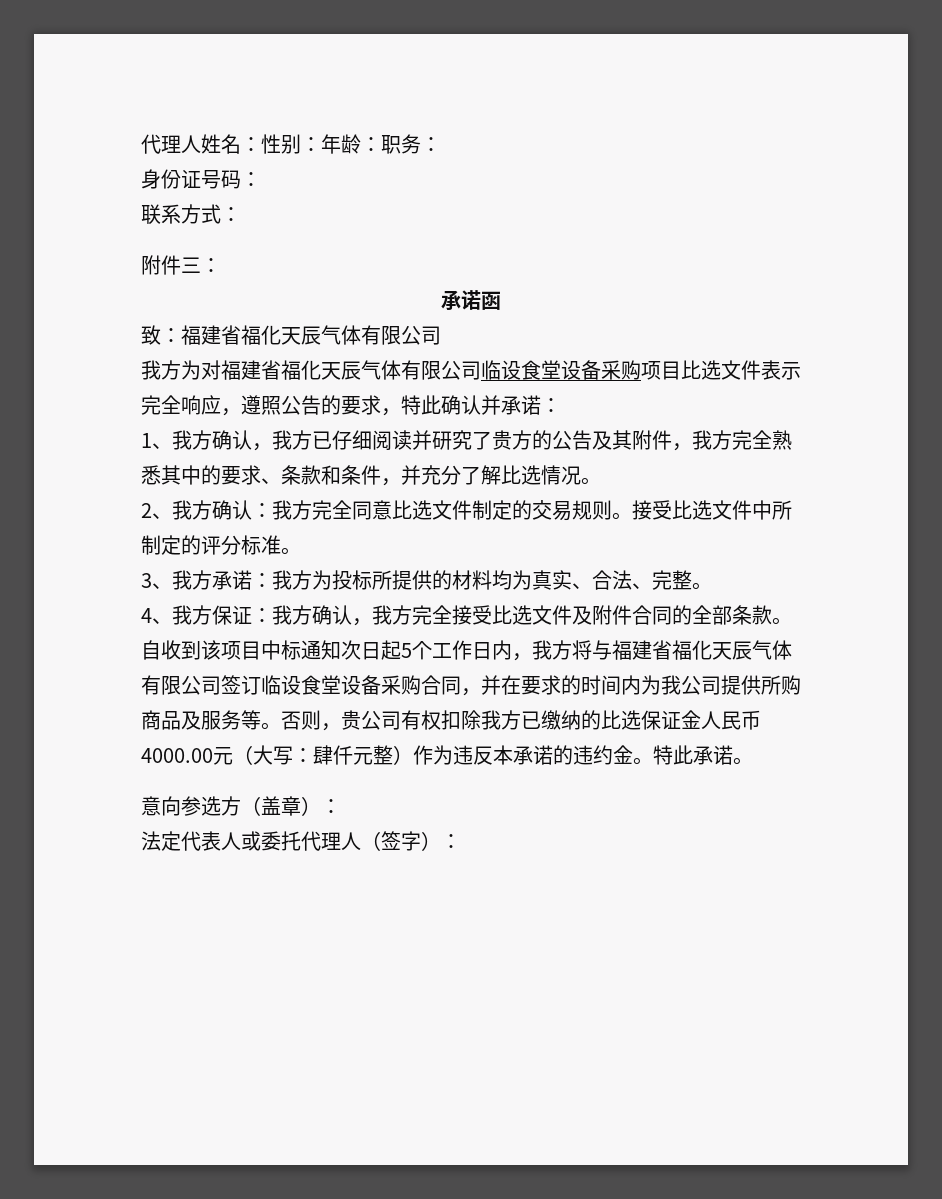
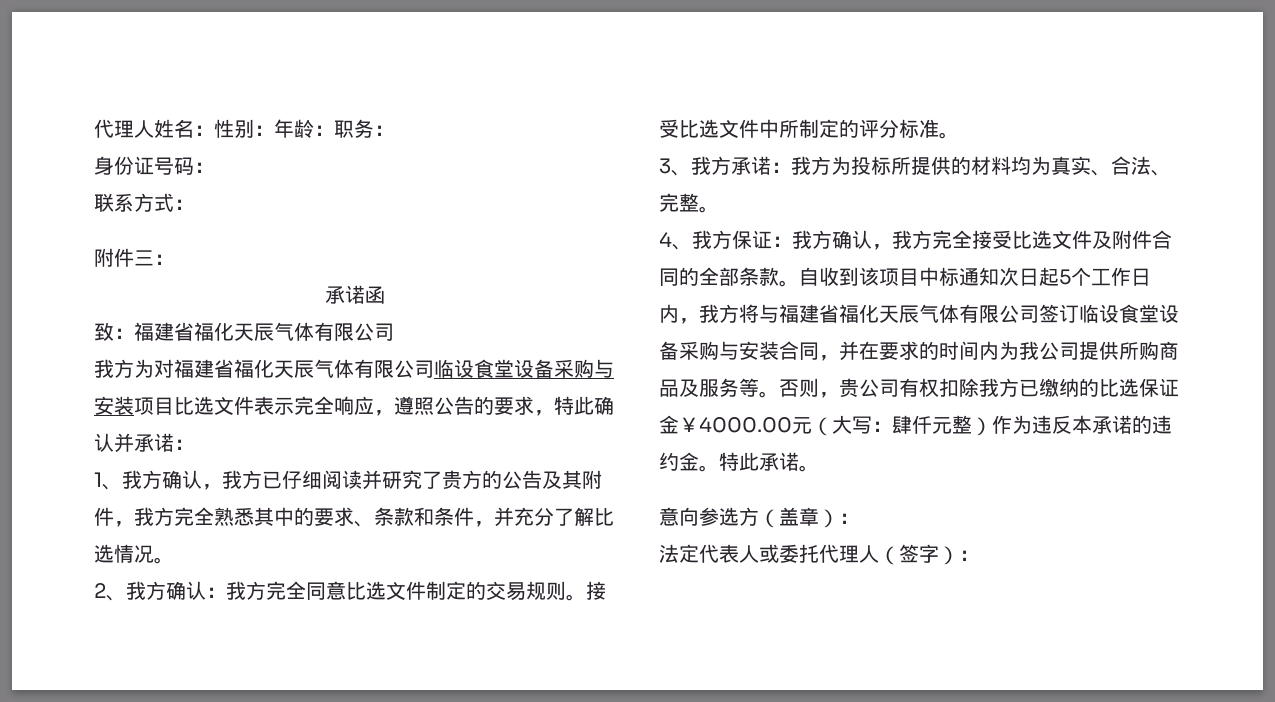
(641, 370) none -> [594,359,614,378] [94,396,134,415] 与安装
(421, 685) none -> [719,341,779,360] 与安装
[701,710,761,730] 人民币 -> [679,417,699,432] ￥

